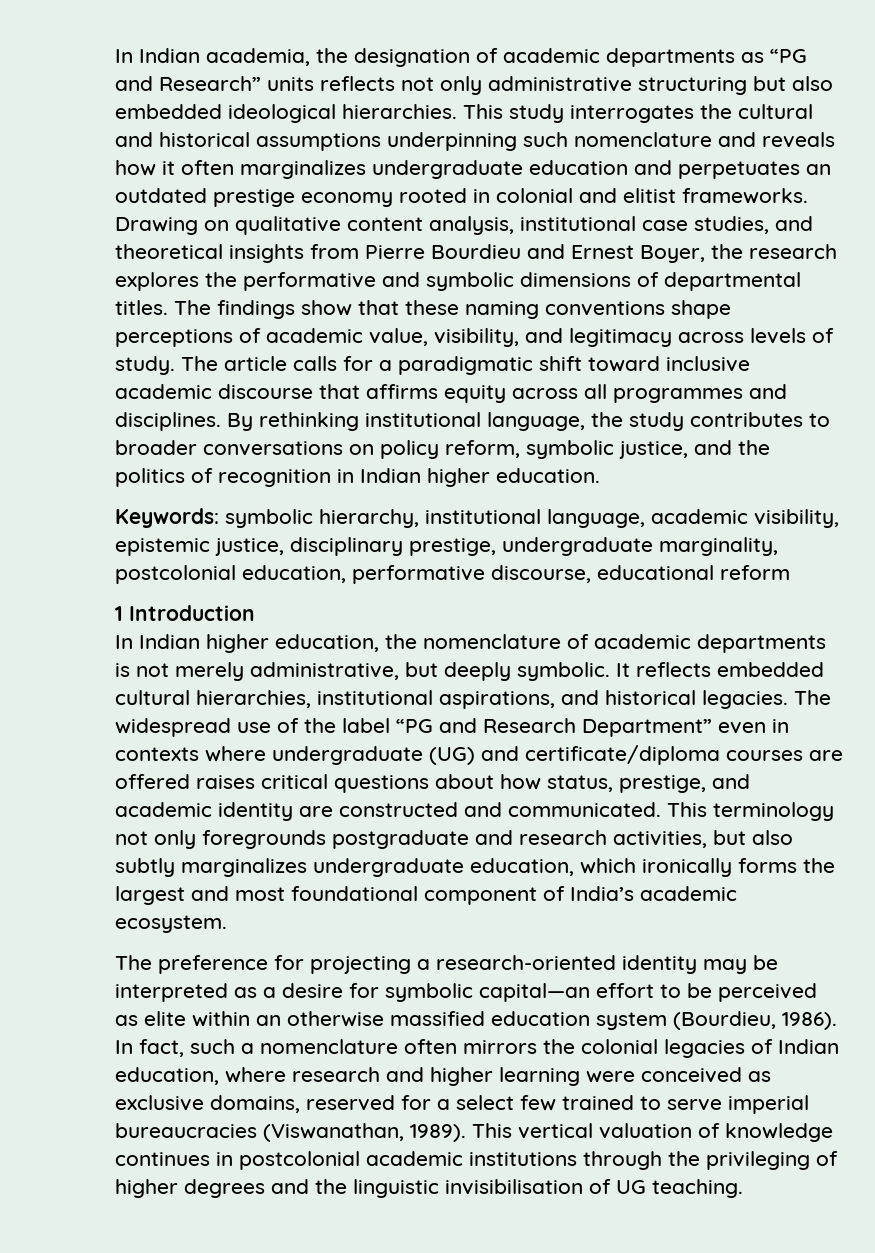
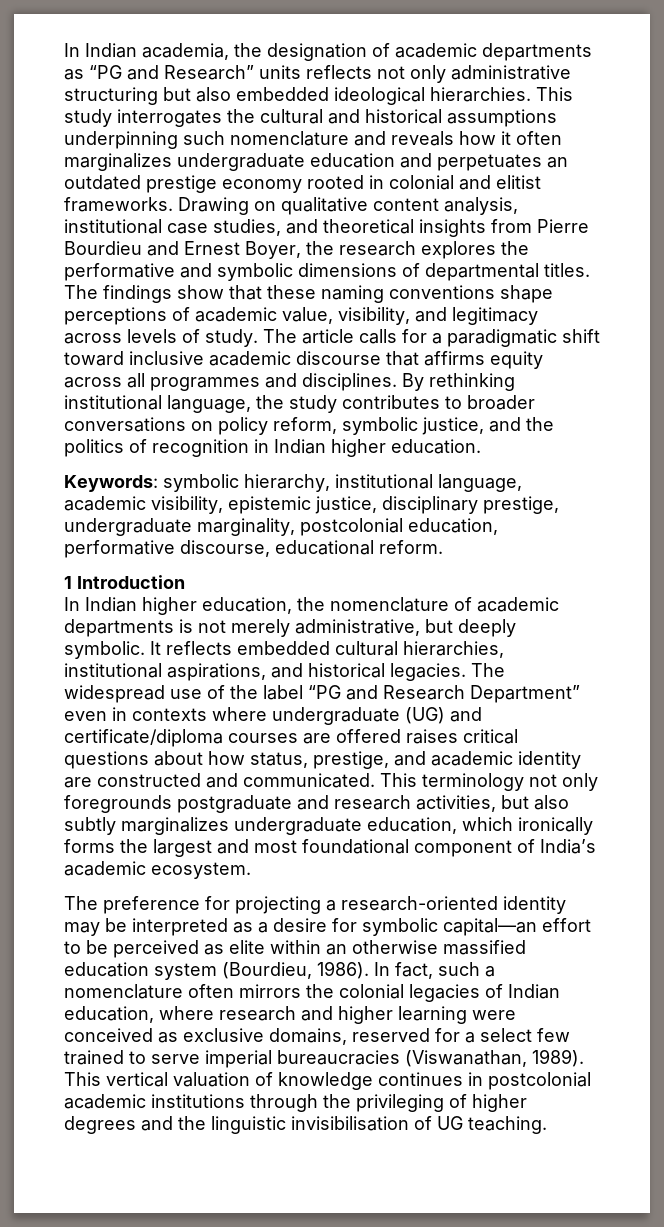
[720,565,790,580] reform -> [379,540,443,554] reform.

